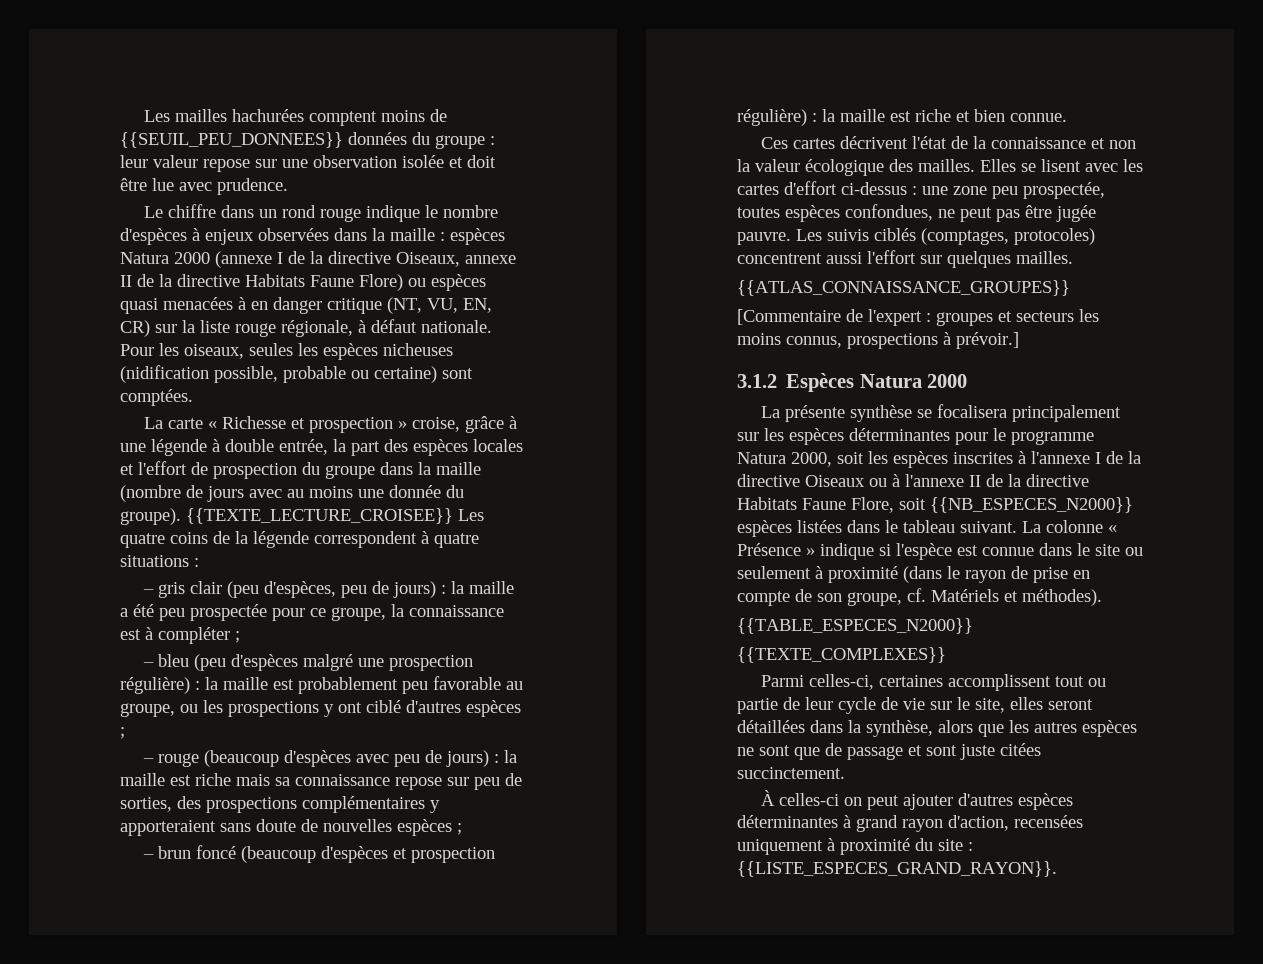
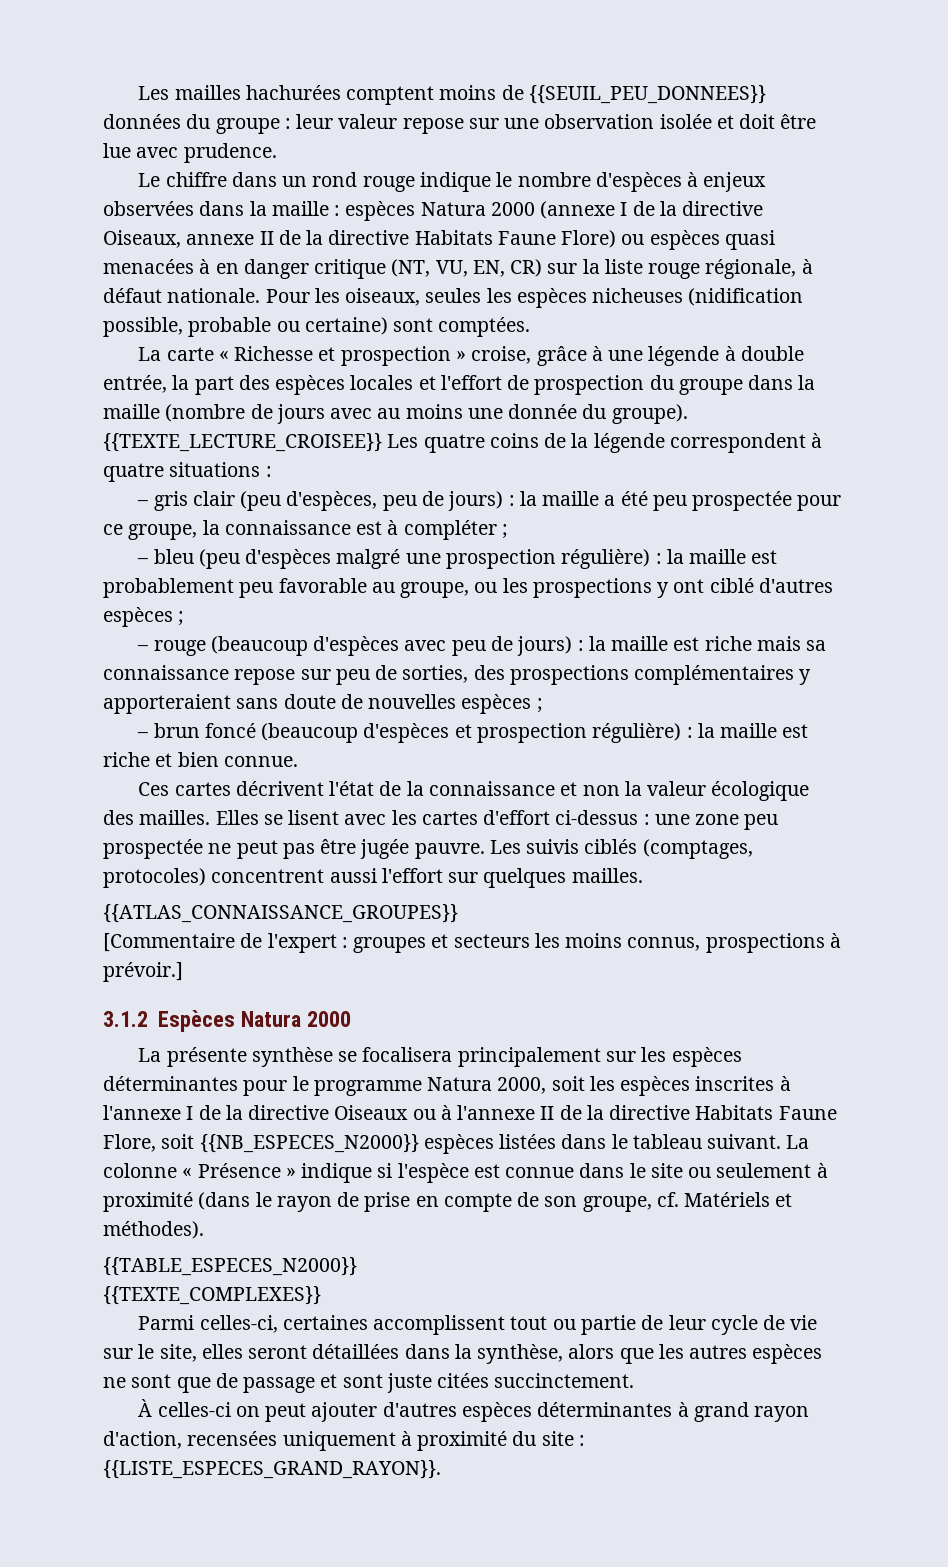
[1023,182,1105,199] [737,204,933,222] prospectée, toutes espèces confondues, -> [103,839,203,859] prospectée

